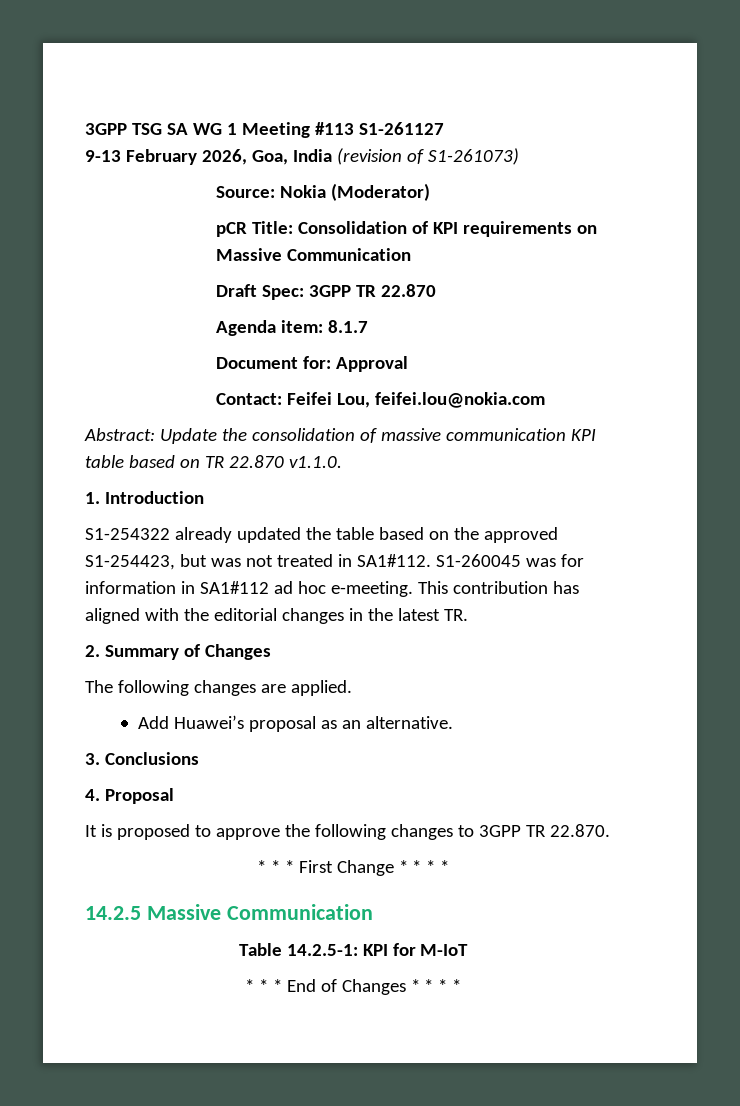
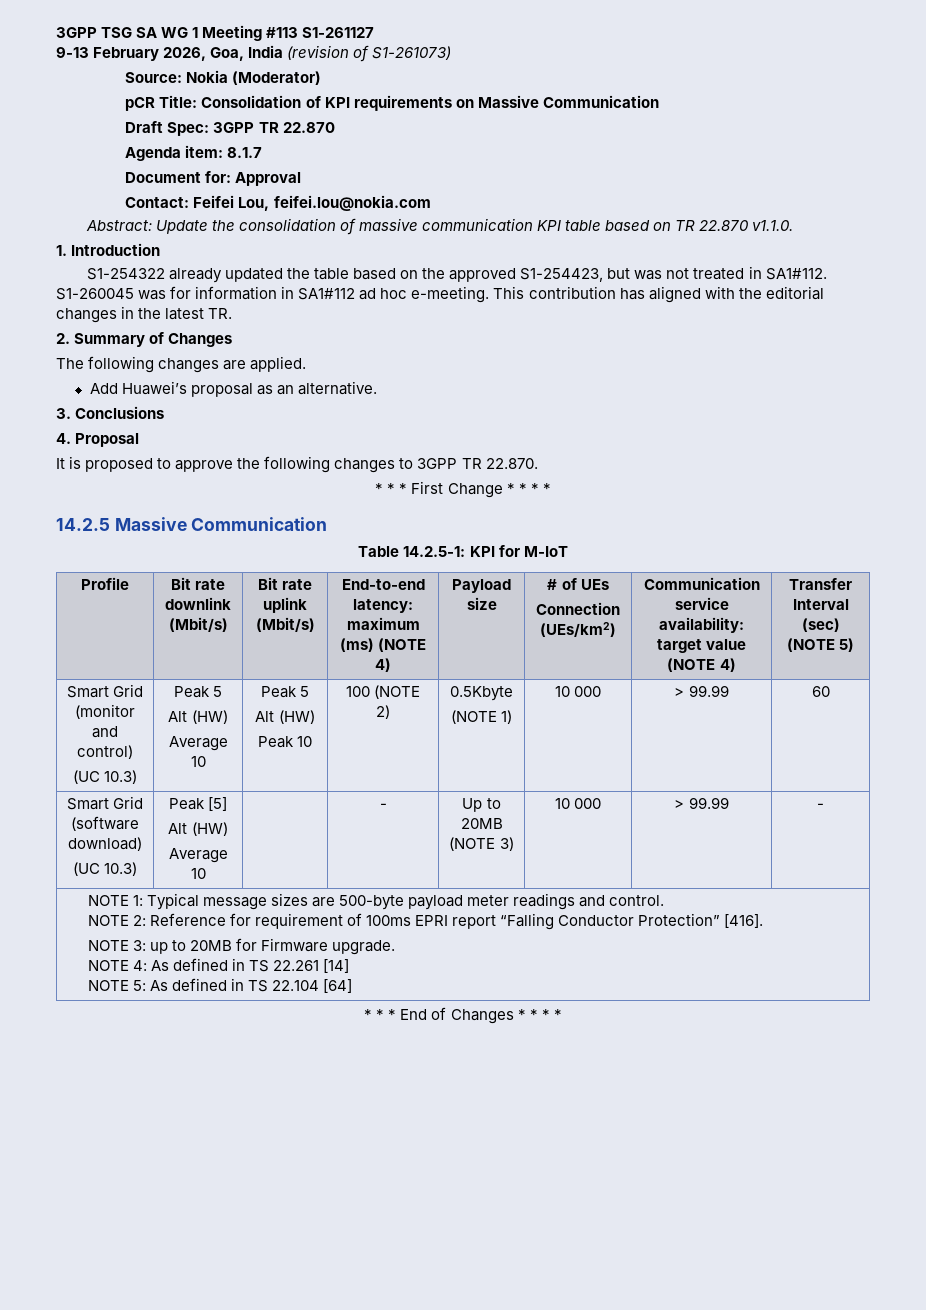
(469, 950) none -> [81,577,129,590] [170,577,226,590] [165,597,231,610] [168,617,228,632] [257,577,313,590] [263,597,307,613] [255,617,315,632] [341,579,425,590] [353,599,413,613] [346,617,420,630] [339,638,427,652] [375,658,391,672] [452,579,511,593] [466,597,497,610] [547,578,609,590] [536,602,620,615] [540,622,616,637] [643,577,760,590] [674,597,729,610] [659,617,744,633] [656,639,747,653] [667,658,736,672] [789,578,852,590] [792,599,849,610] [801,618,840,632] [786,638,855,652] [66,684,144,698] [75,704,135,719] [92,726,118,738] [77,745,133,759] [72,770,138,784] [173,686,223,698] [168,710,228,724] [168,736,228,751] [190,756,206,767] [260,686,310,698] [255,710,315,724] [257,736,313,748] [345,685,421,699] [376,705,390,719] [450,686,513,701] [450,710,513,724] [554,686,602,697] [674,685,729,697] [811,686,830,697] [66,796,144,810] [71,816,139,831] [68,837,142,851] [72,862,138,876] [168,797,228,811] [168,822,228,836] [168,848,228,863] [190,868,206,879] [379,803,387,809] [462,798,501,812] [460,818,503,829] [449,837,514,851] [554,798,602,809] [674,797,729,809] [817,803,824,809] [87,893,665,910] [87,913,764,930] [87,938,396,955] [87,958,350,973] [87,978,353,993] // Profile | Bit rate downlink (Mbit/s) | Bit rate uplink (Mbit/s) | End-to-end latency: maximum (ms) (NOTE 4) | Payload size | # of UEs // Connection (UEs/km2) | Communication service availability: target value (NOTE 4) | Transfer Interval (sec) (NOTE 5) // Smart Grid (monitor and control) // (UC 10.3) | Peak 5 // Alt (HW) // Average 10 | Peak 5 // Alt (HW) // Peak 10 | 100 (NOTE 2) | 0.5Kbyte // (NOTE 1) | 10 000 | > 99.99 | 60 // Smart Grid (software download) // (UC 10.3) | Peak [5] // Alt (HW) // Average 10 | | - | Up to 20MB (NOTE 3) | 10 000 | > 99.99 | - // NOTE 1: Typical message sizes are 500-byte payload meter readings and control. // NOTE 2: Reference for requirement of 100ms EPRI report “Falling Conductor Protection” [416]. // NOTE 3: up to 20MB for Firmware upgrade. // NOTE 4: As defined in TS 22.261 [14] // NOTE 5: As defined in TS 22.104 [64]

